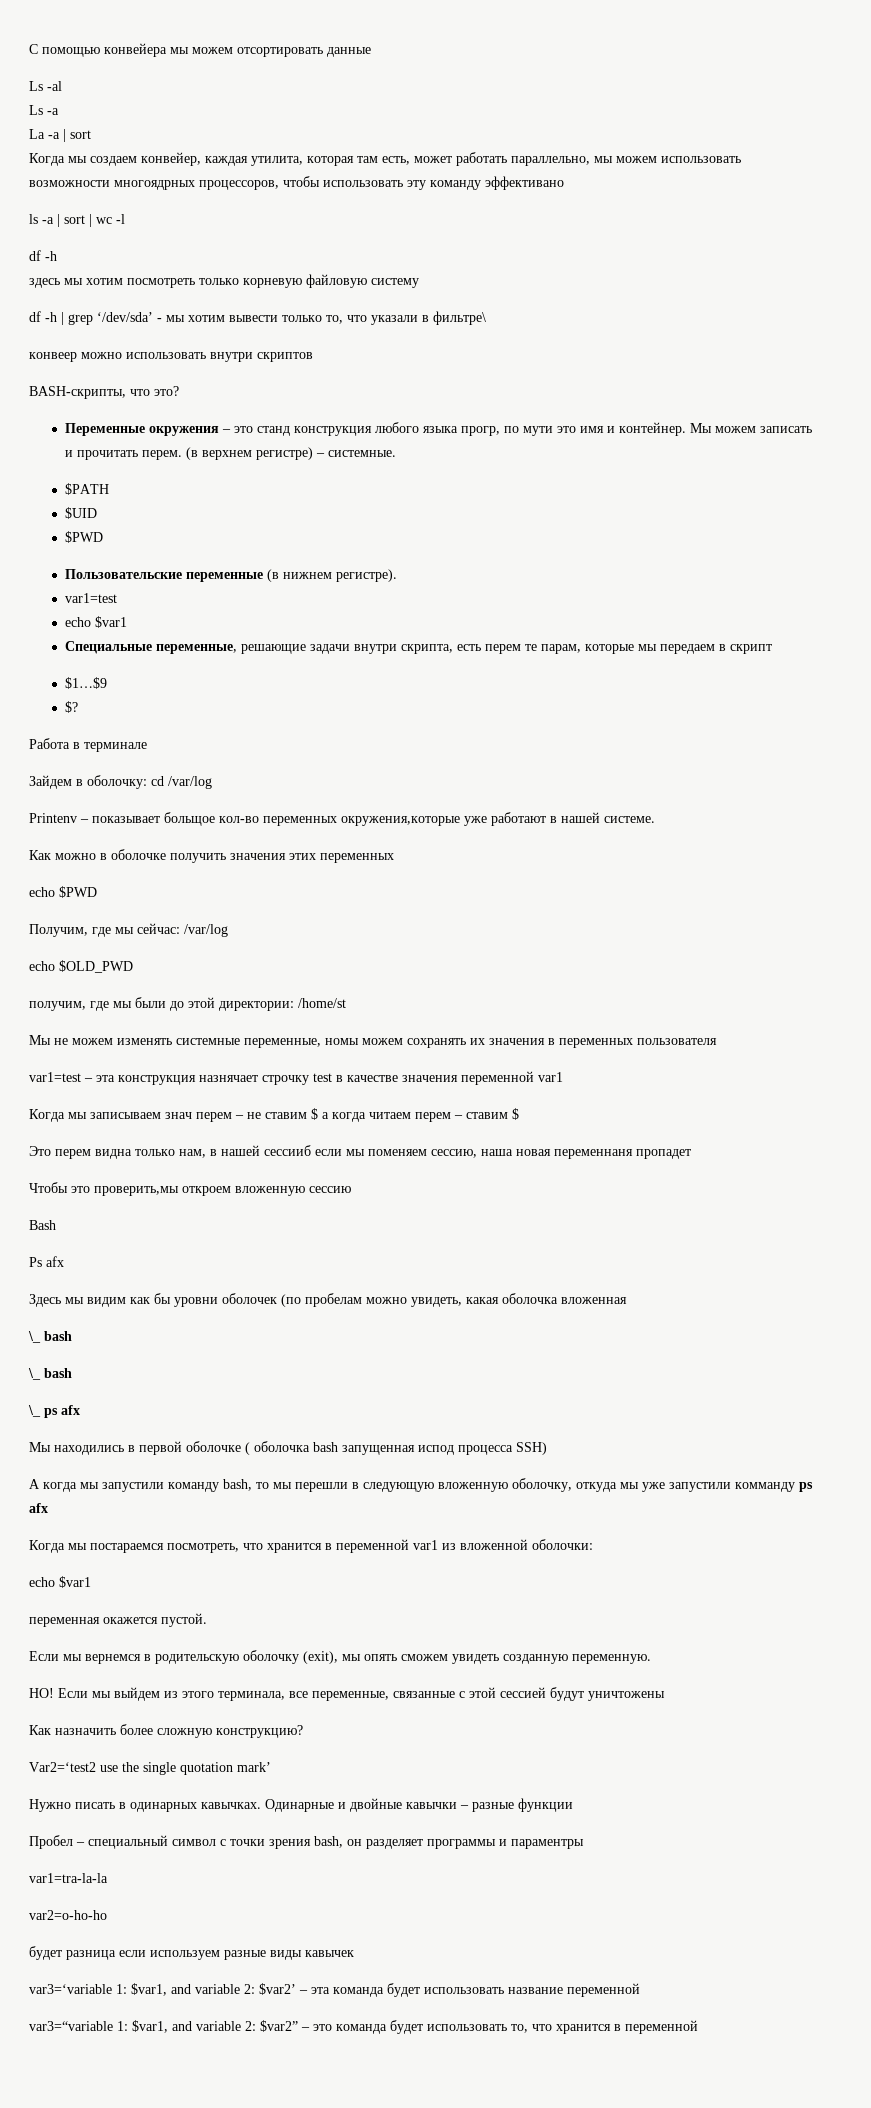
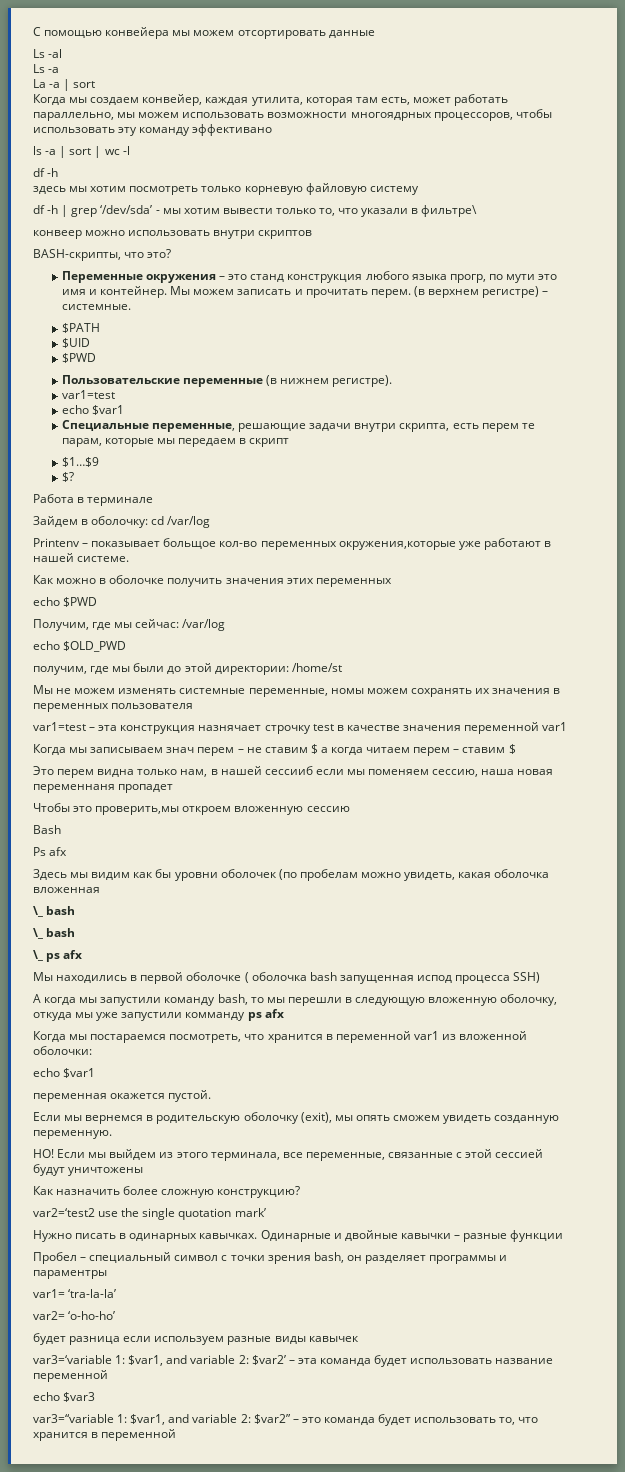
[29,1762,96,1772] Var2=‘test2 -> [33,1208,95,1217] var2=‘test2
[29,1873,108,1883] [29,1910,107,1920] var1=tra-la-la // var2=o-ho-ho -> [33,1289,117,1298] [33,1311,116,1320] var1= ‘tra-la-la’ // var2= ‘o-ho-ho’
(640, 1990) none -> [33,1392,96,1402] // echo $var3

